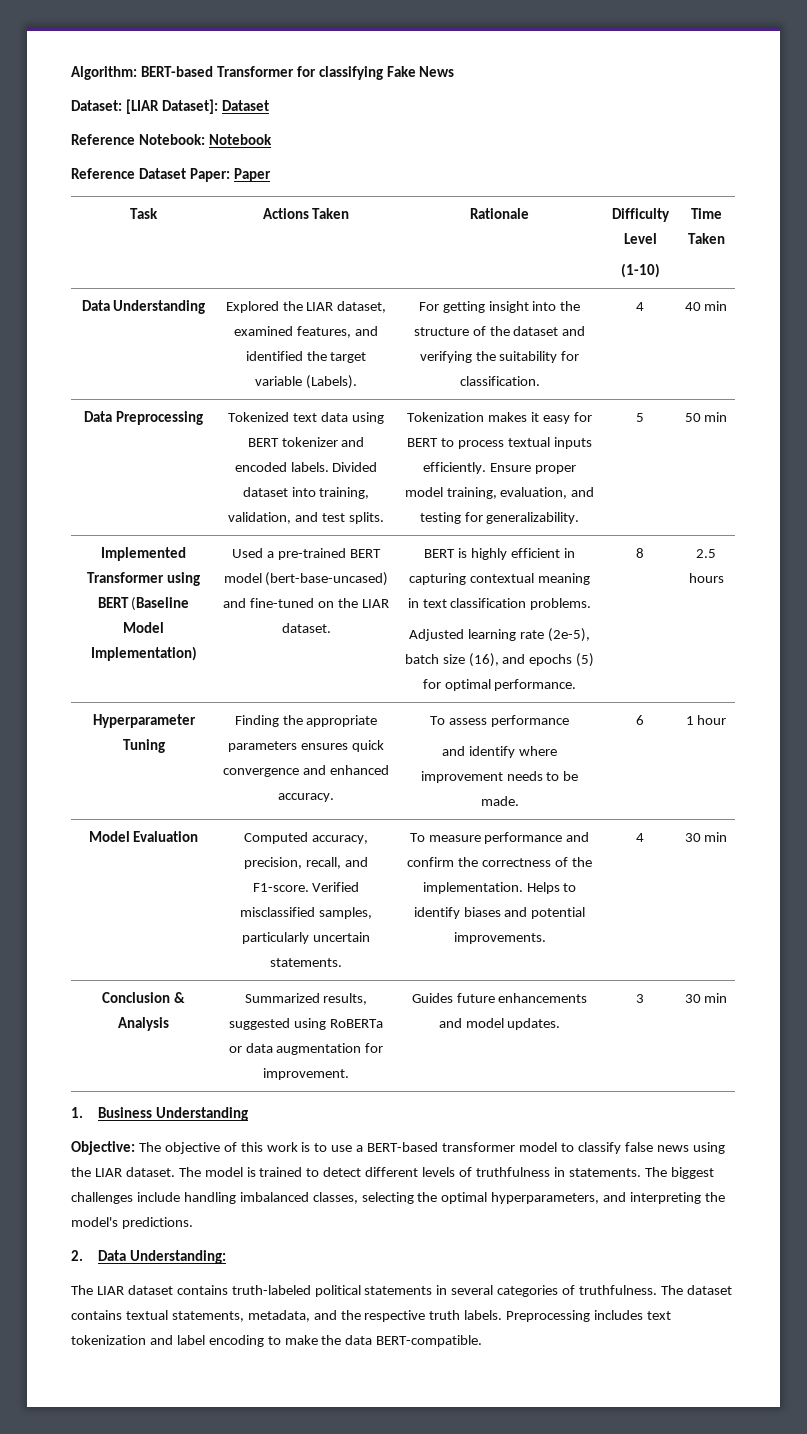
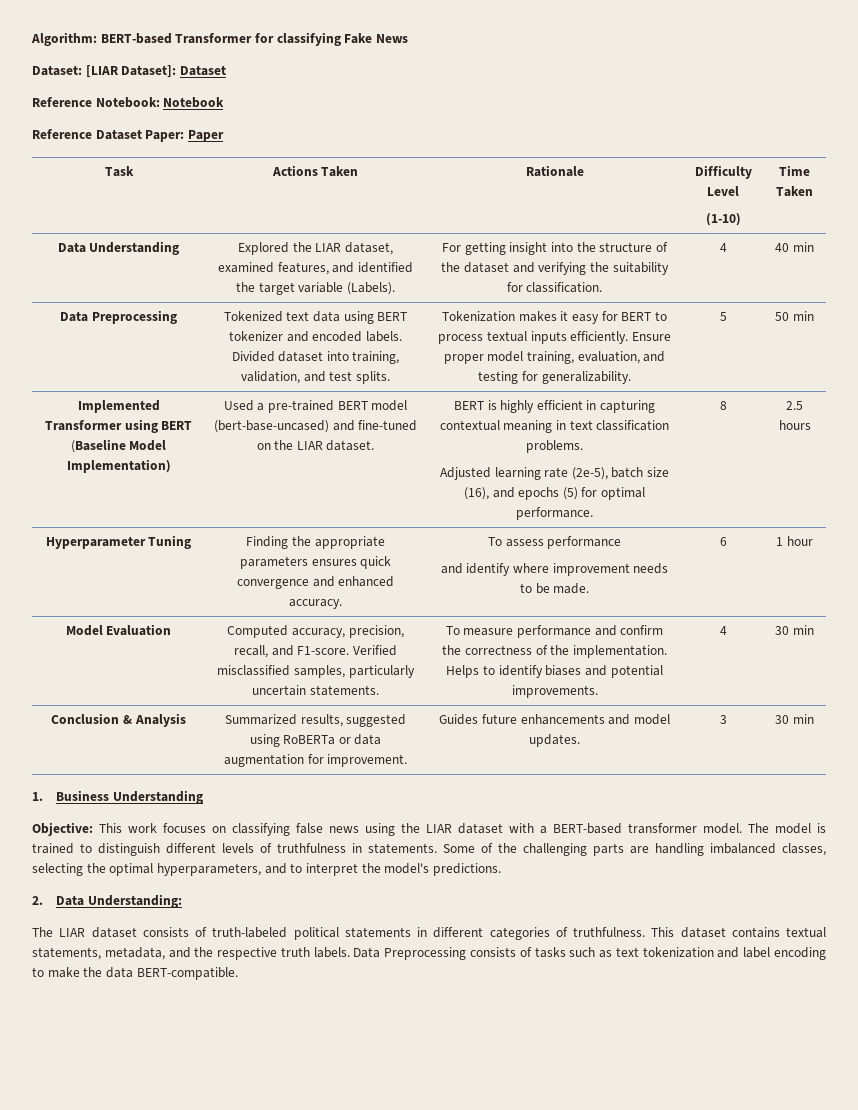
[138,1142,621,1154] The objective of this work is to use a BERT-based transformer model to classify -> [99,823,290,836] This work focuses on classifying
[125,1167,175,1177] dataset. -> [458,823,742,834] dataset with a BERT-based transformer model.
[323,1167,362,1177] detect -> [98,843,160,856] distinguish
[644,1167,714,1179] [71,1192,180,1204] The biggest challenges include -> [443,843,649,856] Some of the challenging parts are
[630,1192,702,1204] interpreting -> [290,863,358,876] to interpret
[176,1285,228,1295] contains -> [142,927,207,937] consists of
[451,1285,494,1295] several -> [433,927,484,938] different
[660,1285,683,1295] The -> [651,927,675,937] This
[506,1310,644,1322] Preprocessing includes -> [353,947,613,960] Data Preprocessing consists of tasks such as

